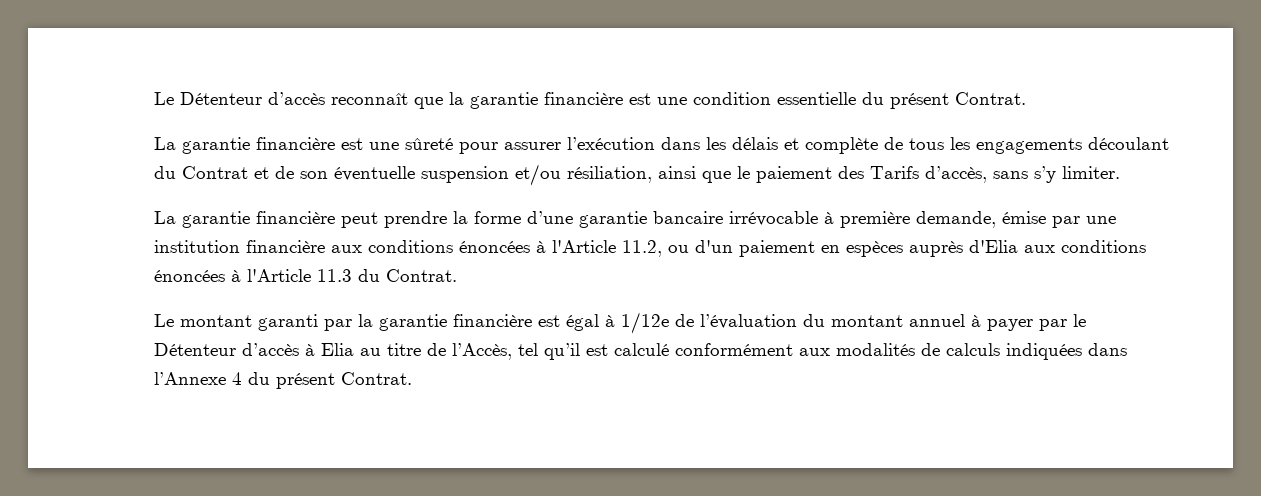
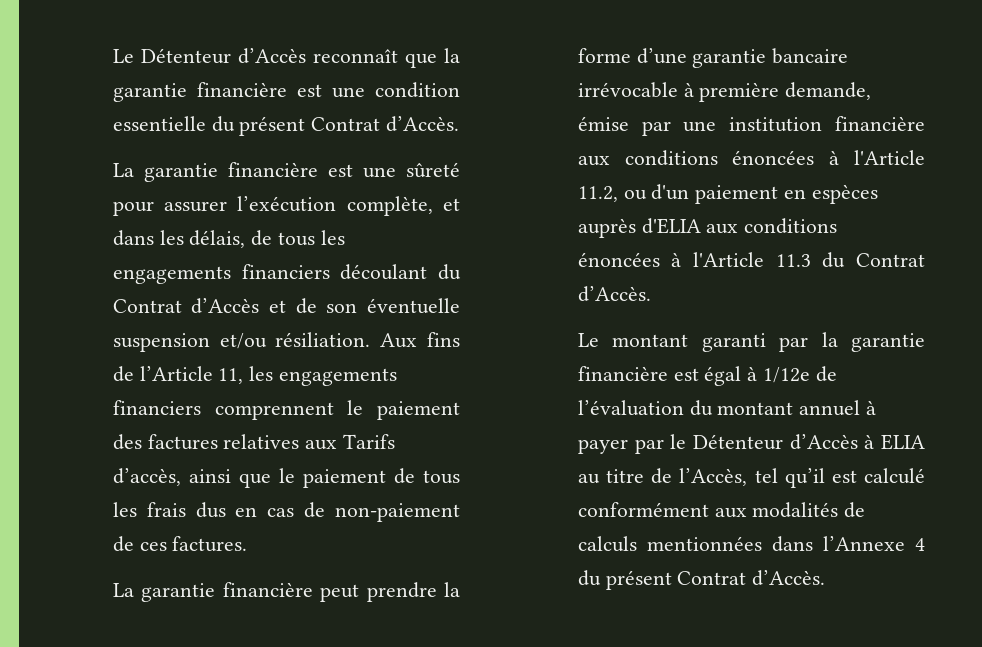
[267,92,325,105] d’accès -> [237,48,306,64] d’Accès
[954,92,1026,105] Contrat. -> [311,116,460,132] Contrat d’Accès.
[660,137,878,154] dans les délais et complète -> [346,196,460,216] [112,230,246,248] complète, et dans les délais,
(1082, 146) none -> [241,264,330,279] financiers
(248, 172) none -> [191,298,260,314] d’Accès
[566,166,1120,183] résiliation, ainsi que le paiement des Tarifs d’accès, sans s’y limiter. -> [275,332,460,348] [112,366,398,386] [112,400,460,420] [112,434,396,450] [112,468,460,488] [112,502,461,522] [112,536,248,552] résiliation. Aux fins de l’Article 11, les engagements financiers comprennent le paiement des factures relatives aux Tarifs d’accès, ainsi que le paiement de tous les frais dus en cas de non-paiement de ces factures.
[968,240,1018,253] d'Elia -> [641,218,701,234] d'ELIA
[385,269,457,282] Contrat. -> [856,253,925,267] [577,286,651,302] Contrat d’Accès.
[241,343,354,356] d’accès à Elia -> [789,434,925,450] d’Accès à ELIA
[1005,343,1082,360] indiquées -> [646,536,762,551] mentionnées
[340,372,412,385] Contrat. -> [677,570,826,586] Contrat d’Accès.

